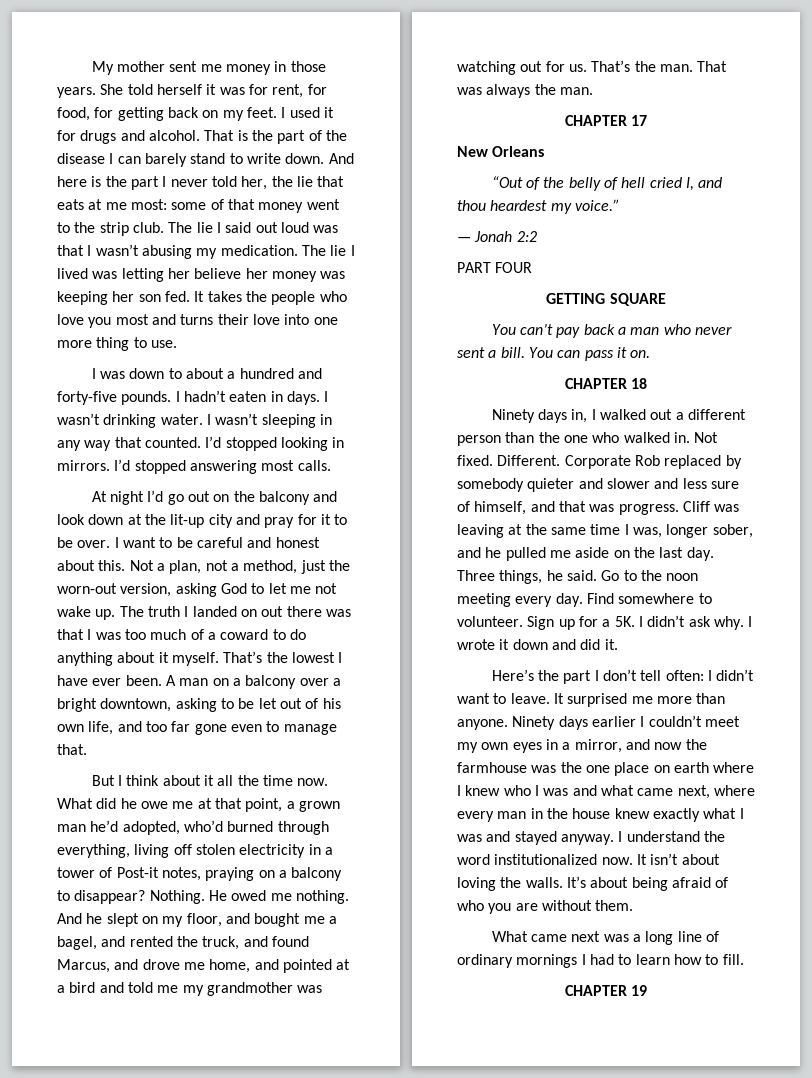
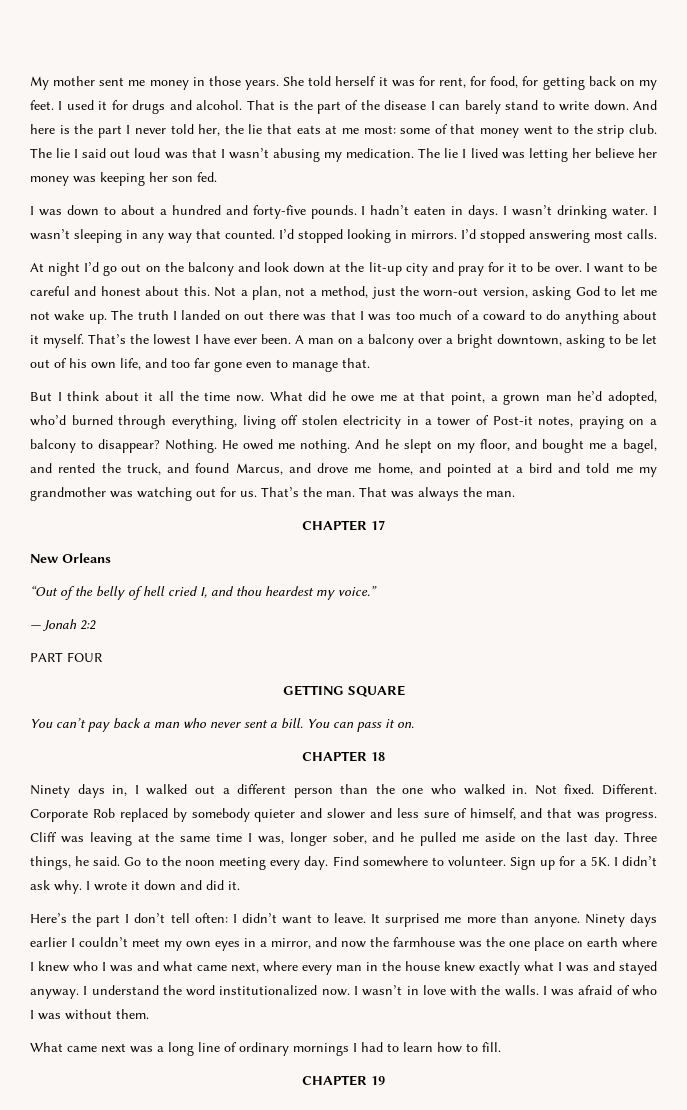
[194,291,347,305] [57,314,338,328] [57,337,177,351] It takes the people who love you most and turns their love into one more thing to use. -> (217, 177) none
[636,853,720,865] [457,876,668,891] It isn’t about loving the walls. It’s about being -> [353,985,575,996] I wasn’t in love with the walls. I was
[488,903,538,914] you are -> [30,1010,61,1020] I was

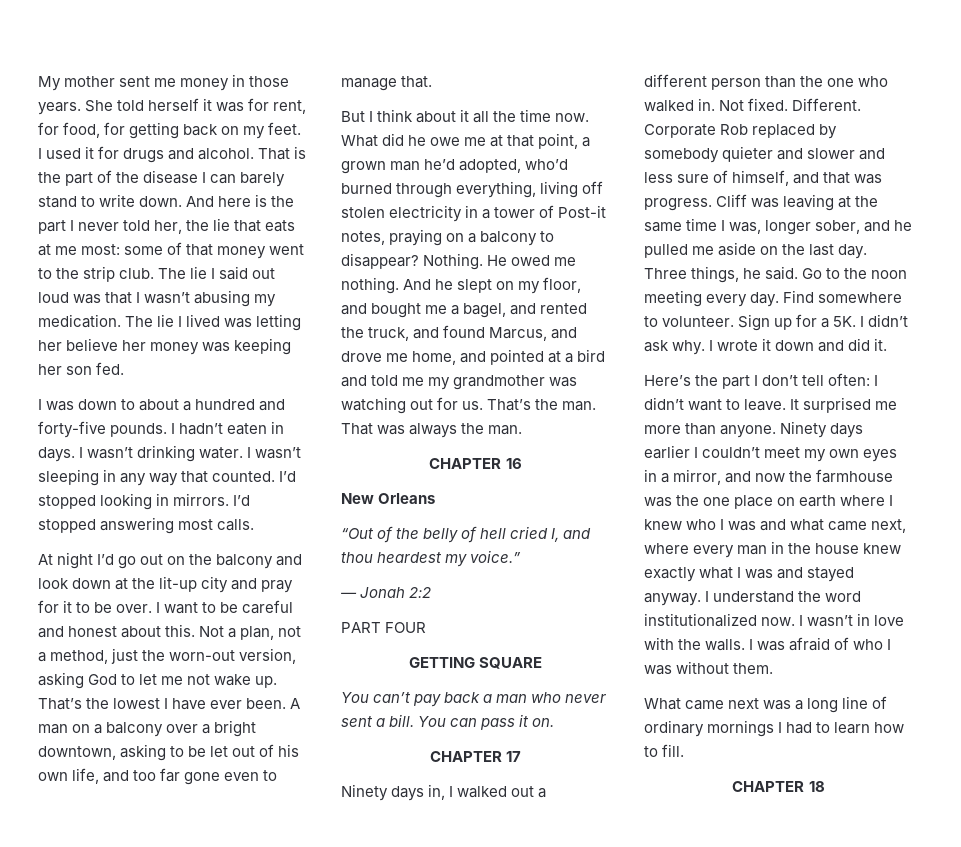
[111,310,658,324] [30,334,84,348] The truth I landed on out there was that I was too much of a coward to do anything about it myself. -> (278, 682) none
[371,520,385,530] 17 -> [505,458,522,469] 16
[371,752,385,761] 18 -> [506,751,522,762] 17
[371,1076,385,1085] 19 -> [808,781,825,792] 18

